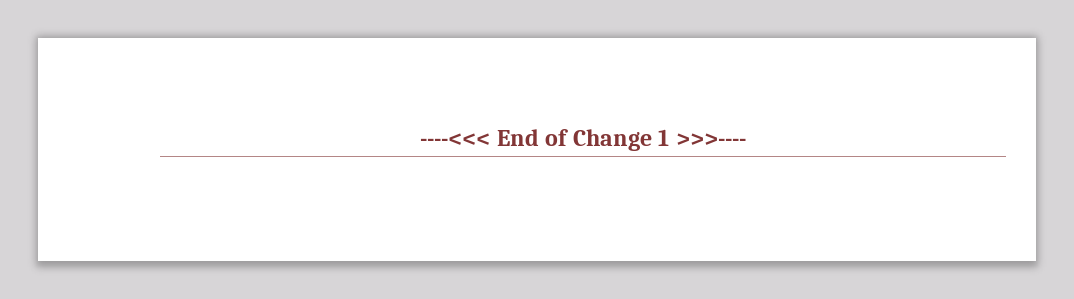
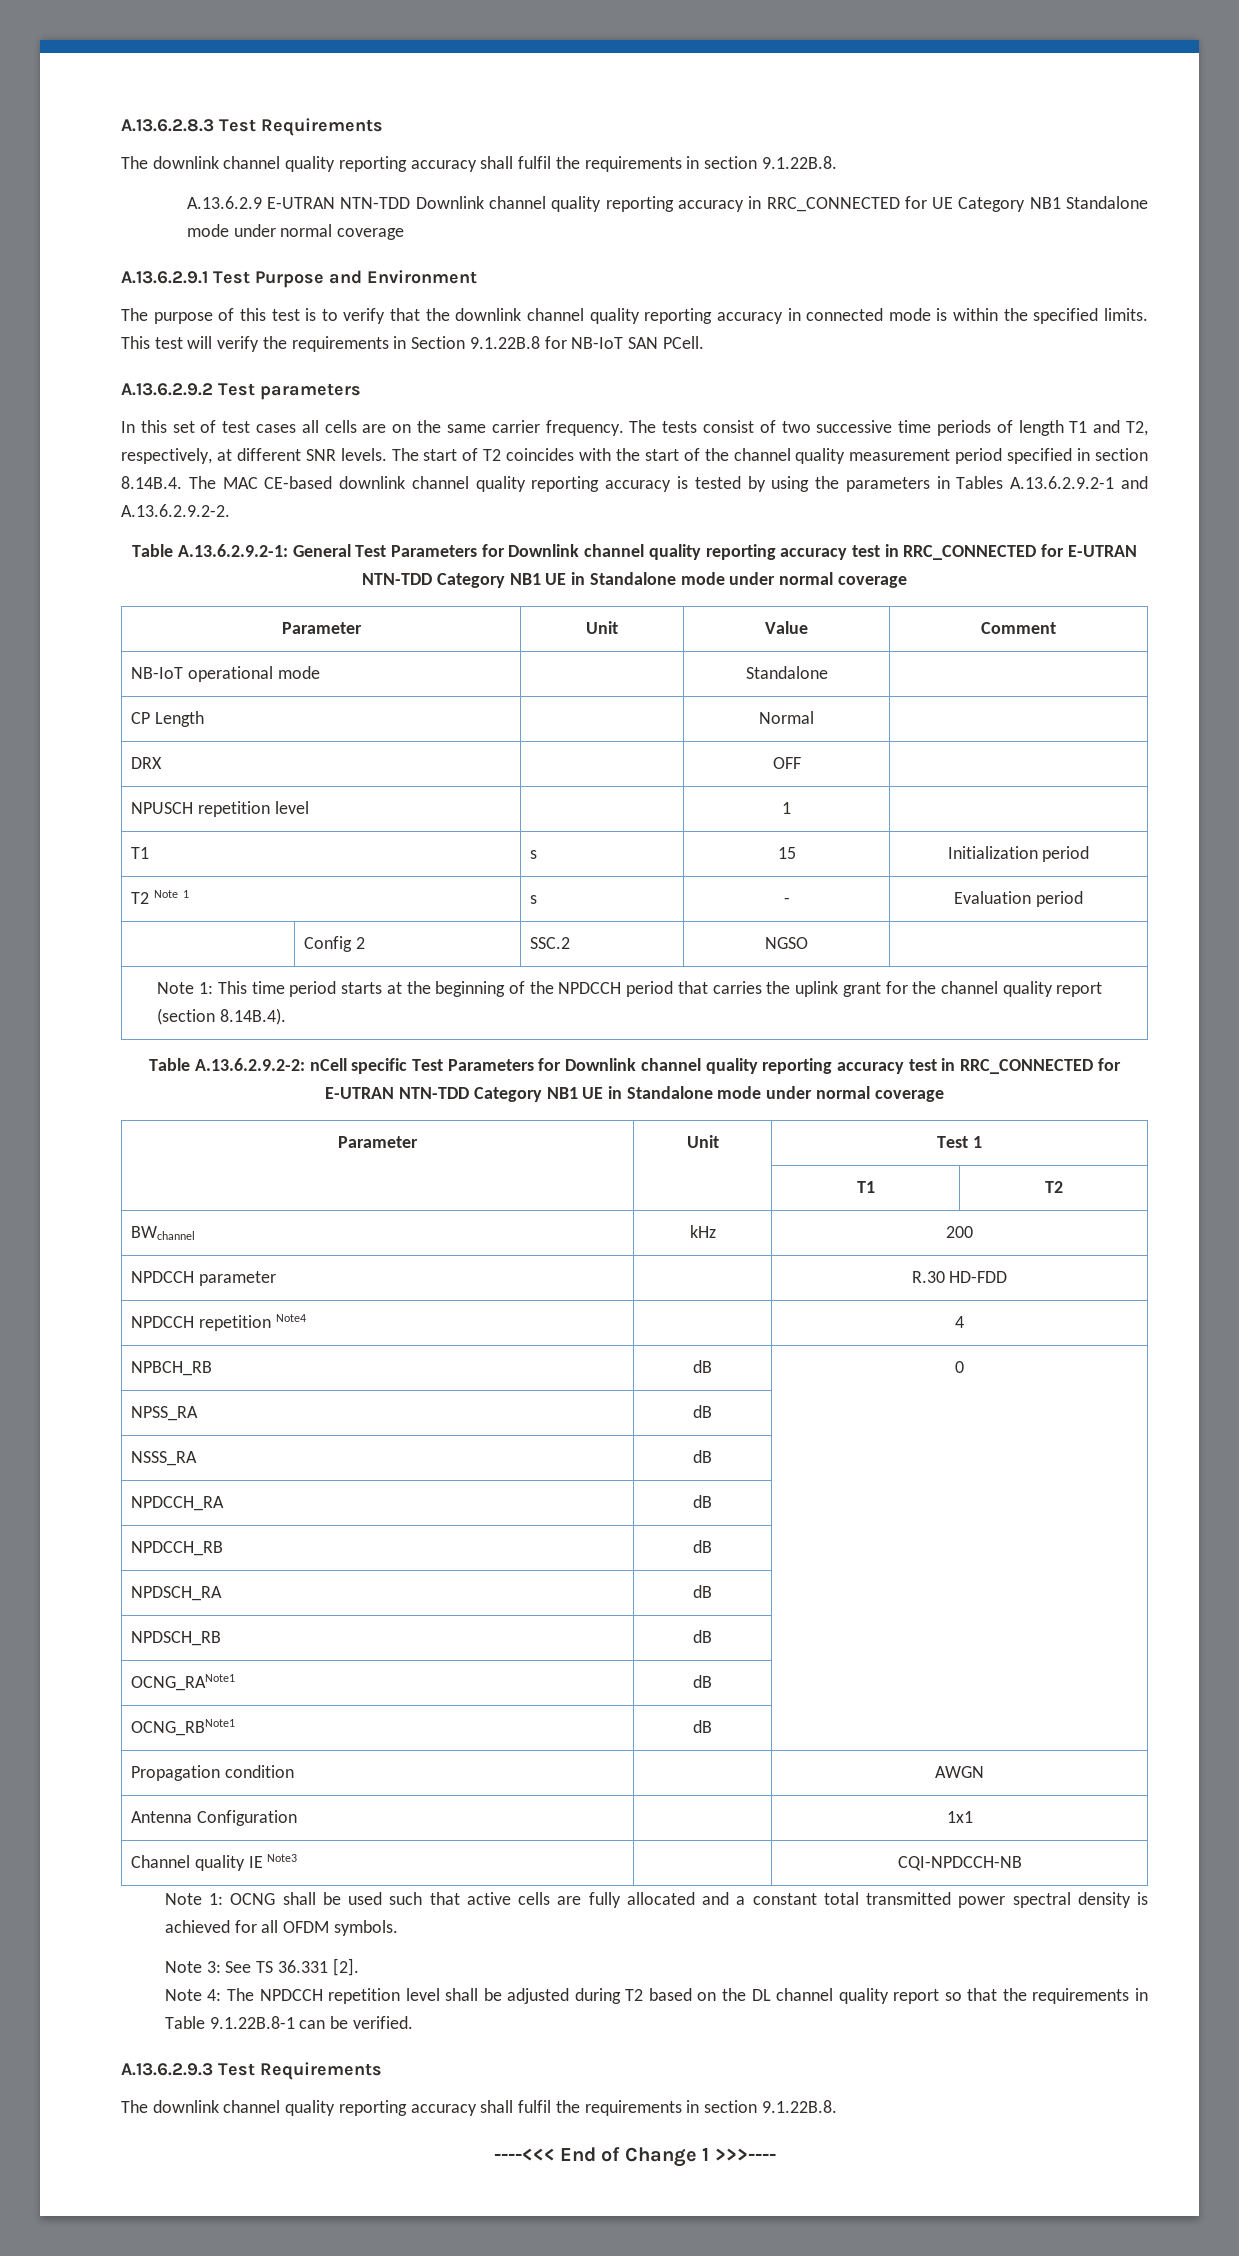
(420, 139) none -> [121,118,383,136] [121,156,837,172] [186,196,1149,212] [186,224,404,240] [121,270,477,288] [121,308,1148,324] [121,336,704,352] [121,383,361,400] [121,420,1148,436] [121,448,1149,464] [121,476,1149,492] [121,504,230,517] [132,544,1137,560] [362,572,907,588] [281,622,362,634] [586,621,618,634] [765,621,809,634] [981,622,1056,634] [131,666,320,682] [745,666,828,679] [131,711,204,727] [759,711,815,724] [131,757,163,769] [772,757,801,769] [131,801,309,817] [782,802,792,814] [131,847,150,859] [530,850,538,859] [777,847,796,859] [947,846,1090,862] [131,890,189,904] [530,895,538,904] [783,897,790,904] [954,891,1083,907] [304,936,365,952] [530,937,571,949] [765,937,809,949] [157,981,1103,997] [157,1008,287,1025] [149,1058,1121,1074] [325,1086,944,1102] [338,1136,418,1148] [686,1135,719,1148] [937,1136,982,1148] [856,1181,875,1193] [1044,1181,1063,1193] [131,1226,196,1240] [689,1225,716,1238] [946,1226,974,1238] [131,1271,276,1286] [911,1271,1008,1283] [131,1314,306,1331] [955,1316,965,1328] [131,1361,213,1376] [693,1360,713,1373] [955,1361,965,1373] [131,1406,199,1421] [693,1405,713,1418] [131,1451,198,1466] [693,1450,713,1463] [131,1496,225,1511] [693,1495,713,1508] [131,1541,224,1556] [693,1540,713,1553] [131,1586,223,1601] [693,1585,713,1598] [131,1631,222,1646] [693,1630,713,1643] [131,1674,236,1691] [693,1675,713,1688] [131,1719,236,1736] [693,1720,713,1733] [131,1765,294,1781] [935,1766,985,1778] [131,1810,297,1826] [946,1811,973,1823] [131,1854,298,1871] [897,1856,1022,1871] [164,1892,1148,1908] [164,1920,398,1936] [164,1958,359,1976] [164,1988,1149,2004] [164,2016,413,2029] [121,2062,382,2080] [121,2100,837,2116] A.13.6.2.8.3 Test Requirements // The downlink channel quality reporting accuracy shall fulfil the requirements in section 9.1.22B.8. // A.13.6.2.9 E-UTRAN NTN-TDD Downlink channel quality reporting accuracy in RRC_CONNECTED for UE Category NB1 Standalone mode under normal coverage // A.13.6.2.9.1 Test Purpose and Environment // The purpose of this test is to verify that the downlink channel quality reporting accuracy in connected mode is within the specified limits. This test will verify the requirements in Section 9.1.22B.8 for NB-IoT SAN PCell. // A.13.6.2.9.2 Test parameters // In this set of test cases all cells are on the same carrier frequency. The tests consist of two successive time periods of length T1 and T2, respectively, at different SNR levels. The start of T2 coincides with the start of the channel quality measurement period specified in section 8.14B.4. The MAC CE-based downlink channel quality reporting accuracy is tested by using the parameters in Tables A.13.6.2.9.2-1 and A.13.6.2.9.2-2. // Table A.13.6.2.9.2-1: General Test Parameters for Downlink channel quality reporting accuracy test in RRC_CONNECTED for E-UTRAN NTN-TDD Category NB1 UE in Standalone mode under normal coverage // Parameter | Unit | Value | Comment // NB-IoT operational mode | | Standalone | // CP Length | | Normal | // DRX | | OFF | // NPUSCH repetition level | | 1 | // T1 | s | 15 | Initialization period // T2 Note 1 | s | - | Evaluation period // | Config 2 | SSC.2 | NGSO | // Note 1: This time period starts at the beginning of the NPDCCH period that carries the uplink grant for the channel quality report (section 8.14B.4). // Table A.13.6.2.9.2-2: nCell specific Test Parameters for Downlink channel quality reporting accuracy test in RRC_CONNECTED for E-UTRAN NTN-TDD Category NB1 UE in Standalone mode under normal coverage // Parameter | Unit | Test 1 // | | T1 | T2 // BWchannel | kHz | 200 // NPDCCH parameter | | R.30 HD-FDD // NPDCCH repetition Note4 | | 4 // NPBCH_RB | dB | 0 // NPSS_RA | dB | // NSSS_RA | dB | // NPDCCH_RA | dB | // NPDCCH_RB | dB | // NPDSCH_RA | dB | // NPDSCH_RB | dB | // OCNG_RANote1 | dB | // OCNG_RBNote1 | dB | // Propagation condition | | AWGN // Antenna Configuration | | 1x1 // Channel quality IE Note3 | | CQI-NPDCCH-NB // Note 1: OCNG shall be used such that active cells are fully allocated and a constant total transmitted power spectral density is achieved for all OFDM symbols. // Note 3: See TS 36.331 [2]. // Note 4: The NPDCCH repetition level shall be adjusted during T2 based on the DL channel quality report so that the requirements in Table 9.1.22B.8-1 can be verified. // A.13.6.2.9.3 Test Requirements // The downlink channel quality reporting accuracy shall fulfil the requirements in section 9.1.22B.8. //

